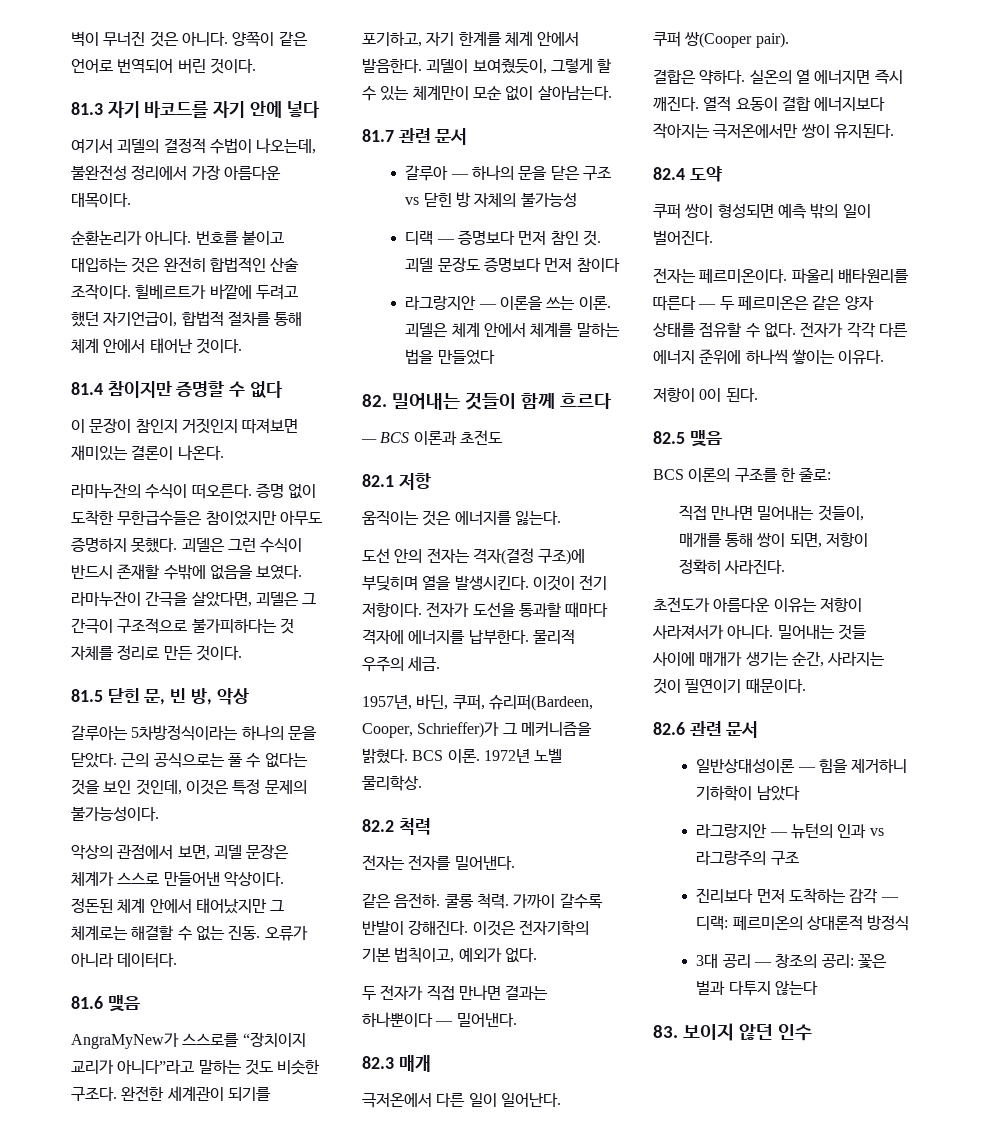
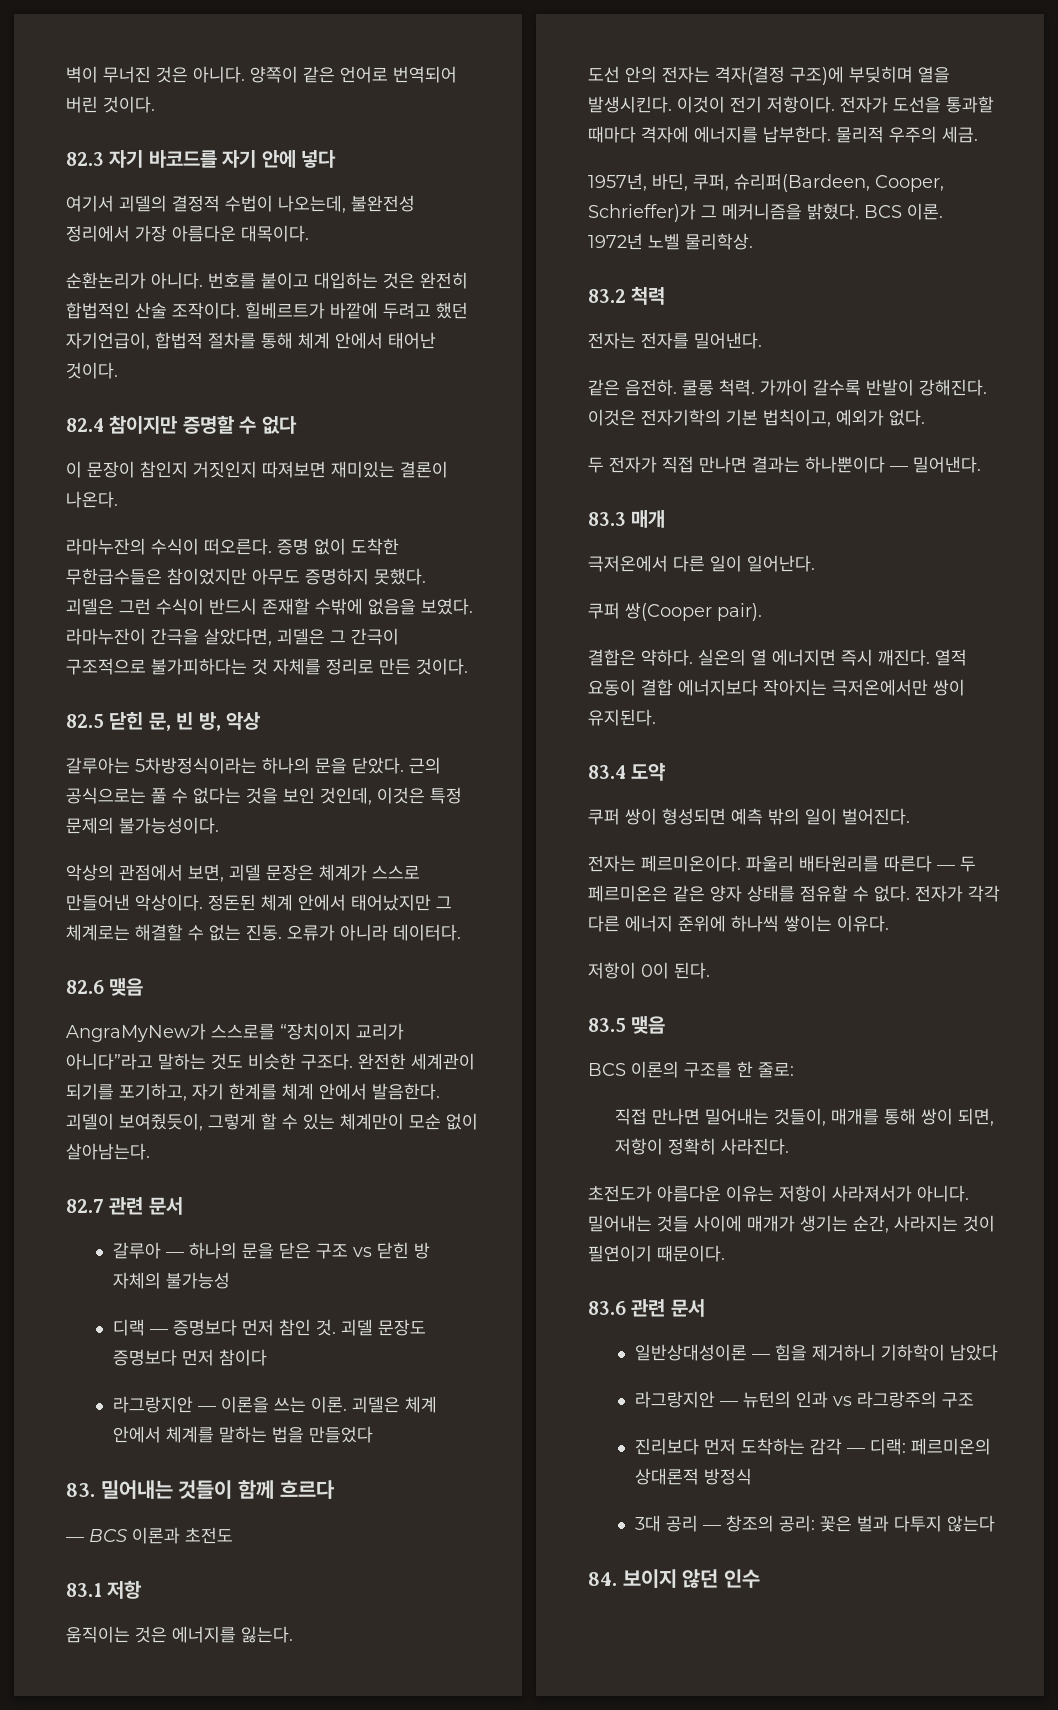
[71,102,103,115] 81.3 -> [66,152,104,166] 82.3
[71,382,103,395] 81.4 -> [66,418,104,432] 82.4
[71,689,103,702] 81.5 -> [66,714,104,728] 82.5
[71,996,103,1009] 81.6 -> [66,980,104,994] 82.6
[362,129,394,142] 81.7 -> [66,1199,104,1213] 82.7
[362,394,387,407] 82. -> [66,1483,95,1497] 83.
[362,474,394,487] 82.1 -> [66,1583,102,1597] 83.1
[362,819,394,832] 82.2 -> [588,289,626,303] 83.2
[362,1056,394,1069] 82.3 -> [588,512,626,526] 83.3
[653,167,685,180] 82.4 -> [588,765,626,779] 83.4
[653,431,685,444] 82.5 -> [588,1018,626,1032] 83.5
[653,722,685,735] 82.6 -> [588,1301,626,1315] 83.6
[653,1025,678,1038] 83. -> [588,1572,617,1586] 84.

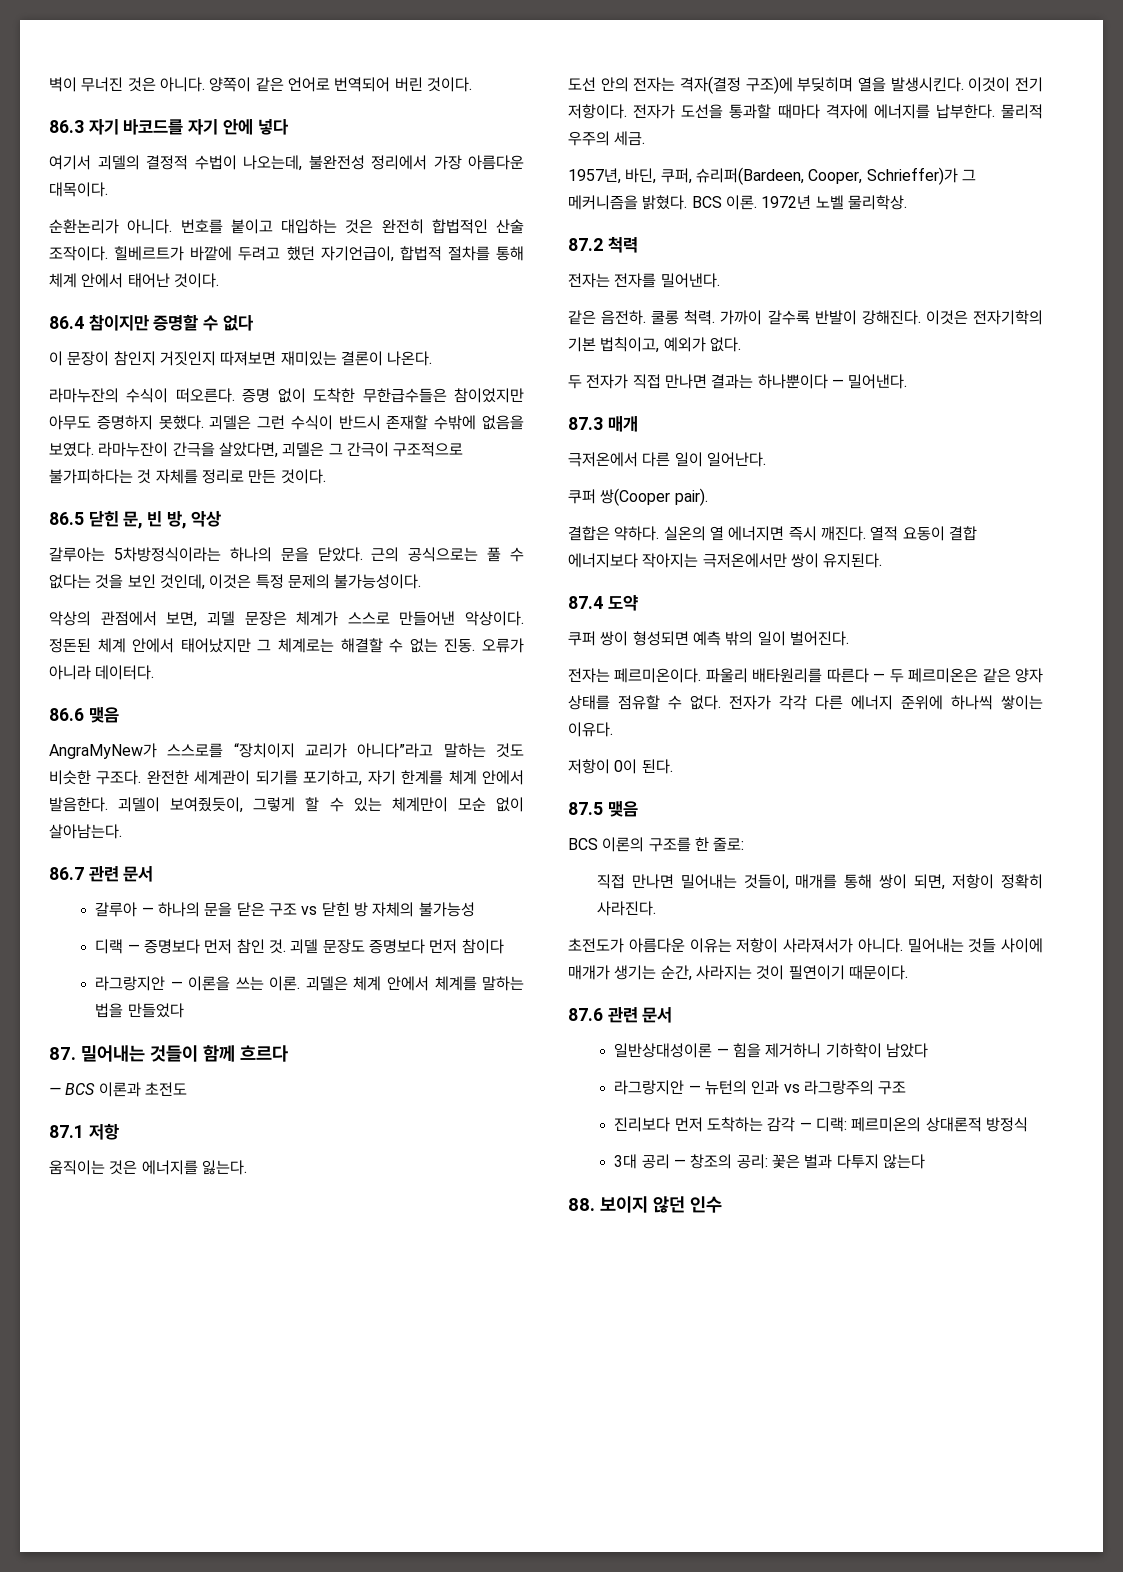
[66,152,104,166] 82.3 -> [49,120,84,133] 86.3
[66,418,104,432] 82.4 -> [49,316,84,329] 86.4
[66,714,104,728] 82.5 -> [49,512,84,525] 86.5
[66,980,104,994] 82.6 -> [49,708,84,721] 86.6
[66,1199,104,1213] 82.7 -> [49,867,84,880] 86.7
[66,1483,95,1497] 83. -> [49,1047,76,1060] 87.
[66,1583,102,1597] 83.1 -> [49,1125,84,1138] 87.1
[588,289,626,303] 83.2 -> [568,238,603,251] 87.2
[588,512,626,526] 83.3 -> [568,417,603,430] 87.3
[588,765,626,779] 83.4 -> [568,596,603,609] 87.4
[588,1018,626,1032] 83.5 -> [568,802,603,815] 87.5
[588,1301,626,1315] 83.6 -> [568,1008,603,1021] 87.6
[588,1572,617,1586] 84. -> [568,1198,595,1211] 88.

